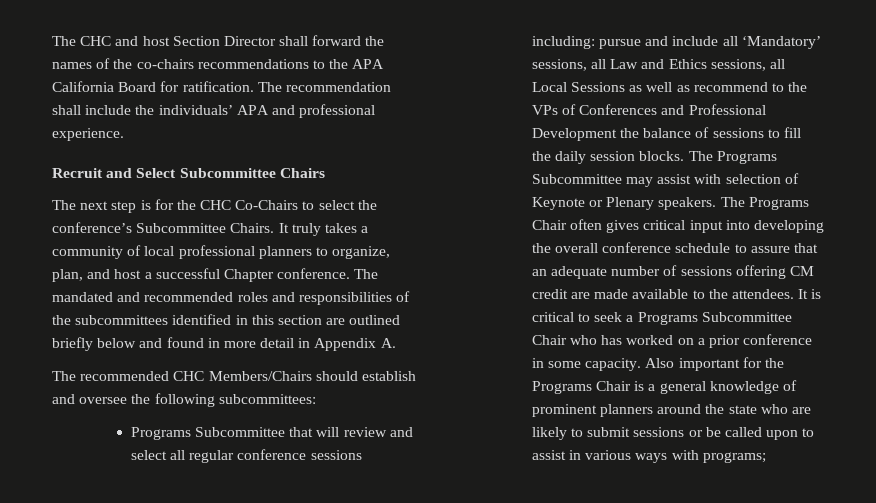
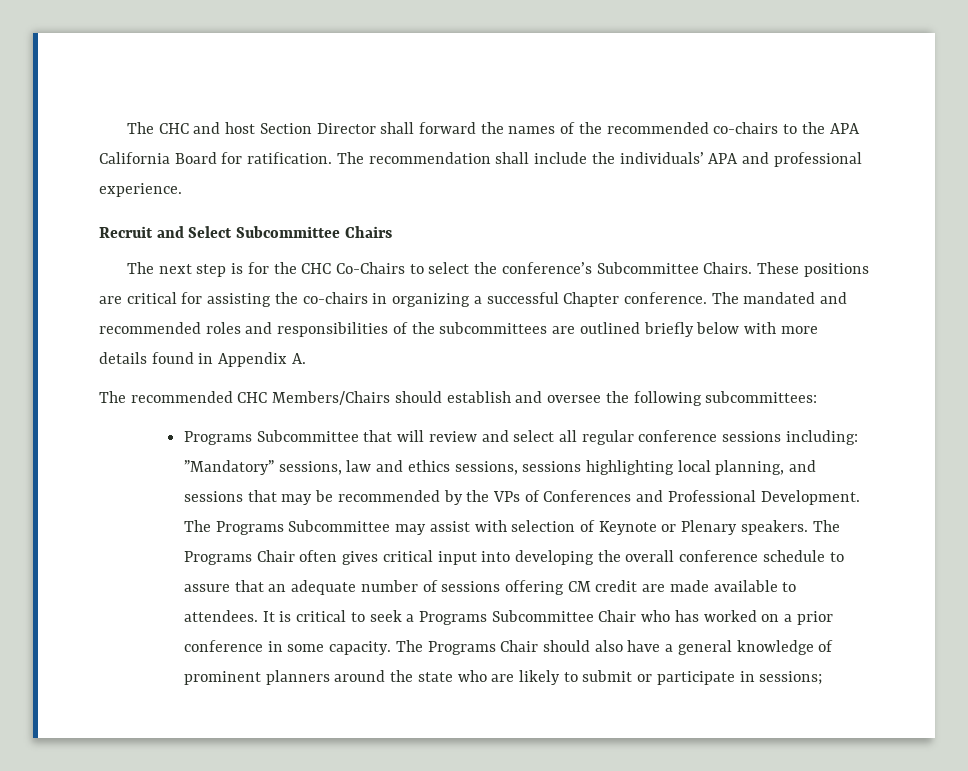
[136,59,309,69] co-chairs recommendations -> [606,122,779,134] recommended co-chairs
[278,223,369,236] [52,245,391,259] [52,269,142,282] It truly takes a community of local professional planners to organize, plan, and host -> [757,262,869,277] [99,292,471,307] These positions are critical for assisting the co-chairs in organizing
[172,314,401,325] [52,337,295,351] identified in this section are outlined briefly below and found in more detail -> [552,322,818,337] [99,352,194,364] are outlined briefly below with more details found
[599,36,821,49] [531,59,785,71] [531,82,784,92] pursue and include all ‘Mandatory’ sessions, all Law and Ethics sessions, all Local Sessions as well as recommend to -> [183,460,817,475] [183,490,463,505] ”Mandatory” sessions, law and ethics sessions, sessions highlighting local planning, and sessions that may be recommended by
[531,127,801,141] [531,151,685,164] Development the balance of sessions to fill the daily session blocks. -> [760,490,860,505] Development.
[708,289,728,299] the -> (797, 587) none
[645,357,784,371] [531,381,645,394] Also important for the Programs Chair is -> [395,640,661,655] The Programs Chair should also have
[633,427,815,440] [531,450,766,463] sessions or be called upon to assist in various ways with programs; -> [637,671,823,685] or participate in sessions;

